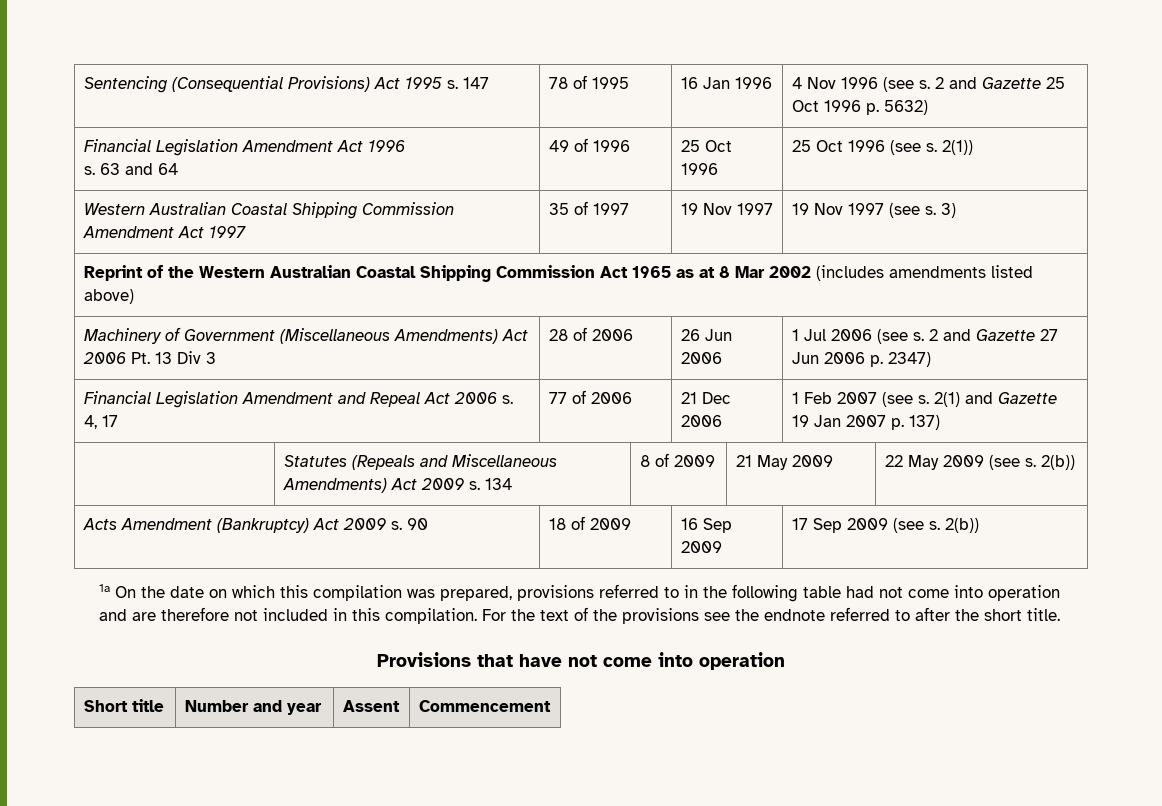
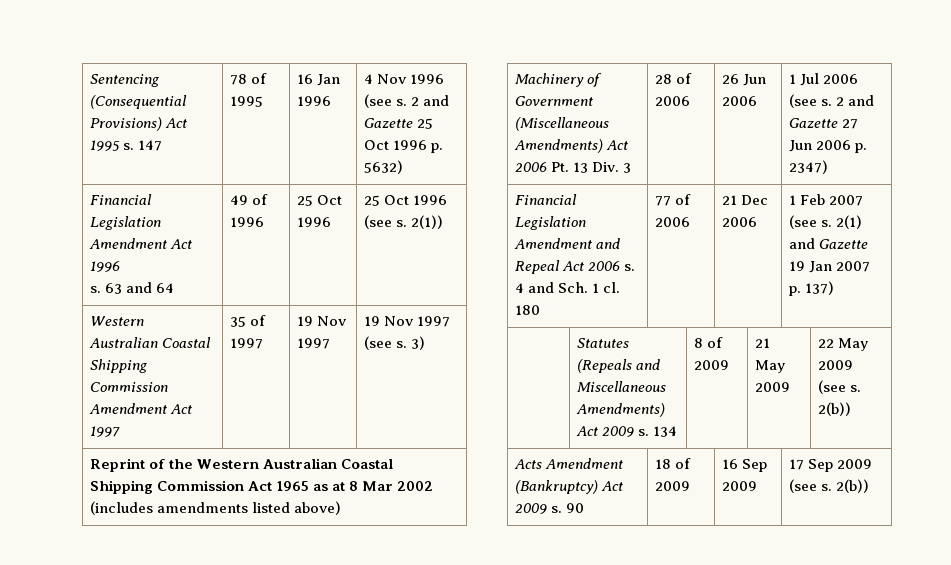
[176,351,201,364] Div -> [592,162,620,172] Div.
[83,415,118,429] 4, 17 -> [514,282,621,293] [514,305,540,315] 4 and Sch. 1 cl. 180
[99,584,1061,602] [99,607,1061,624] [377,652,785,670] [83,699,164,712] [184,700,322,715] [342,700,400,712] [418,700,551,712] // 1a On the date on which this compilation was prepared, provisions referred to in the following table had not come into operation and are therefore not included in this compilation. For the text of the provisions see the endnote referred to after the short title. // Provisions that have not come into operation // Short title | Number and year | Assent | Commencement -> (869, 486) none

